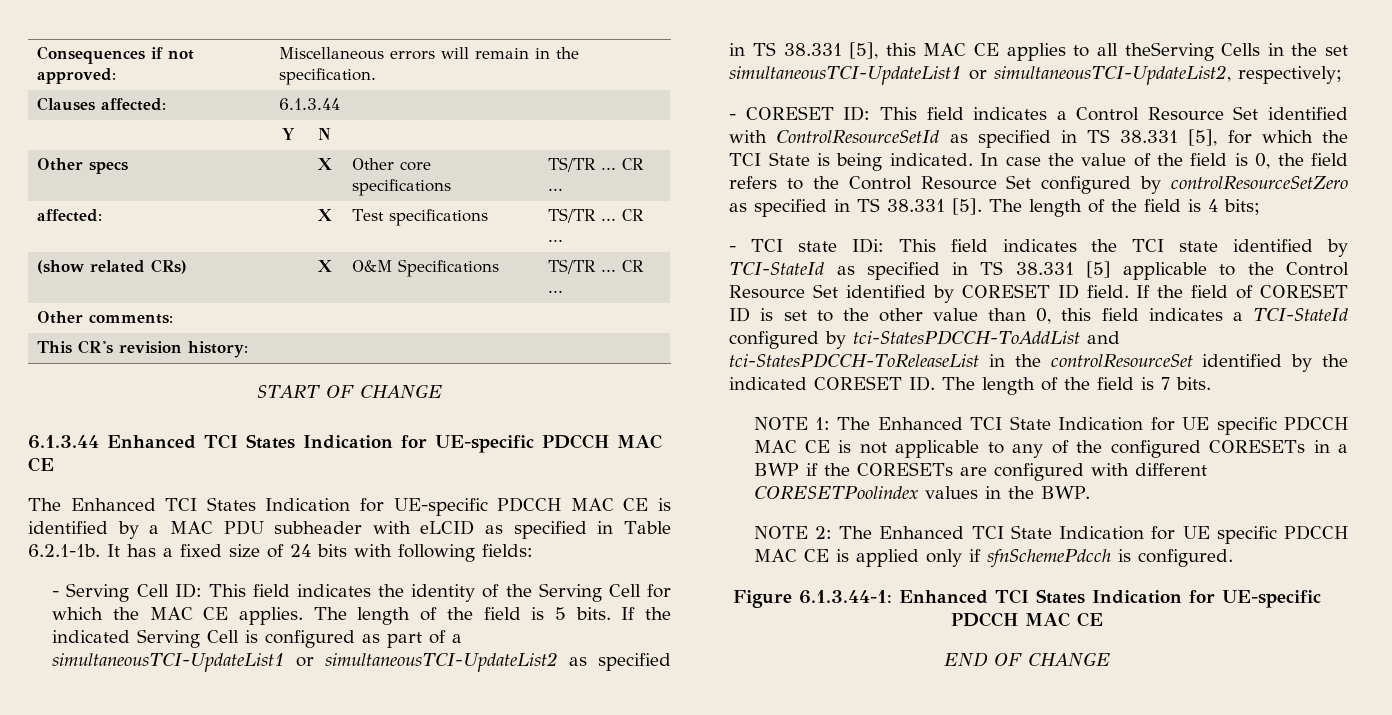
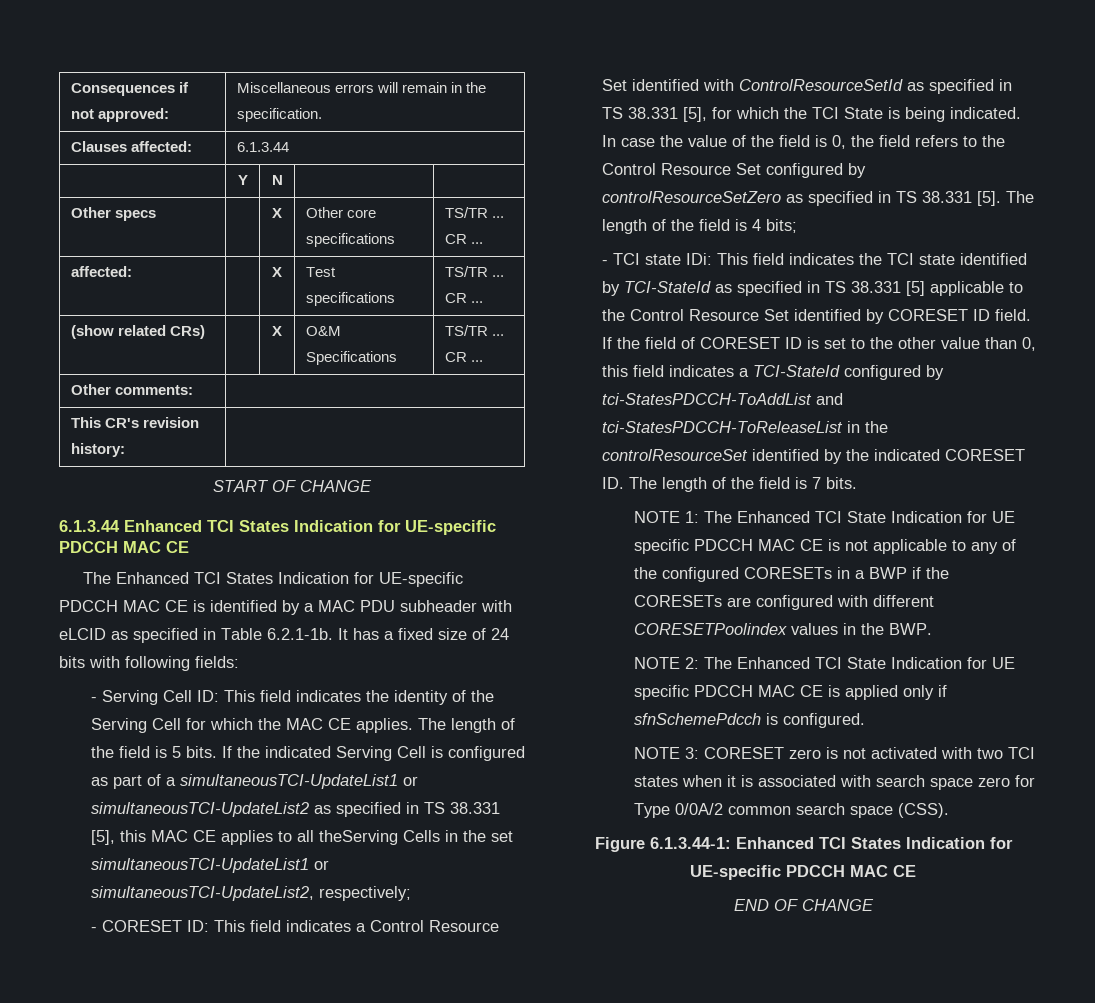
(1233, 558) none -> [633,747,1035,759] [633,775,1035,790] [633,803,949,818] // NOTE 3: CORESET zero is not activated with two TCI states when it is associated with search space zero for Type 0/0A/2 common search space (CSS).

